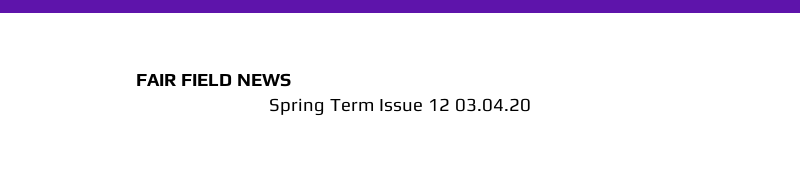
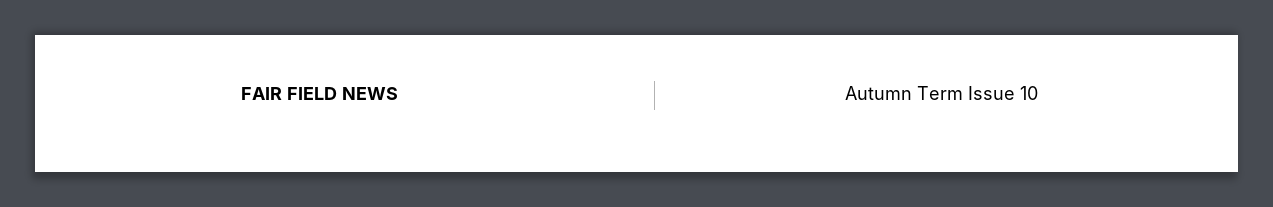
[269,98,326,116] Spring -> [845,86,912,100] Autumn
[427,98,531,112] 12 03.04.20 -> [1020,86,1038,100] 10

